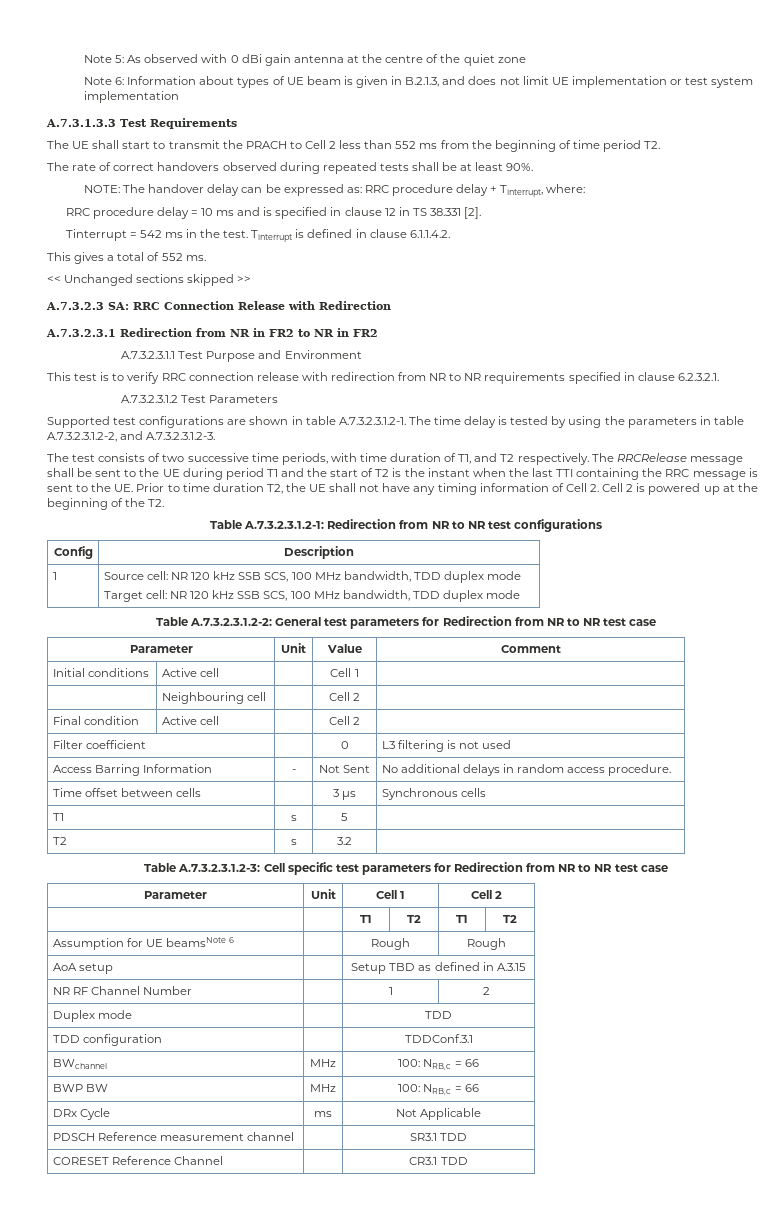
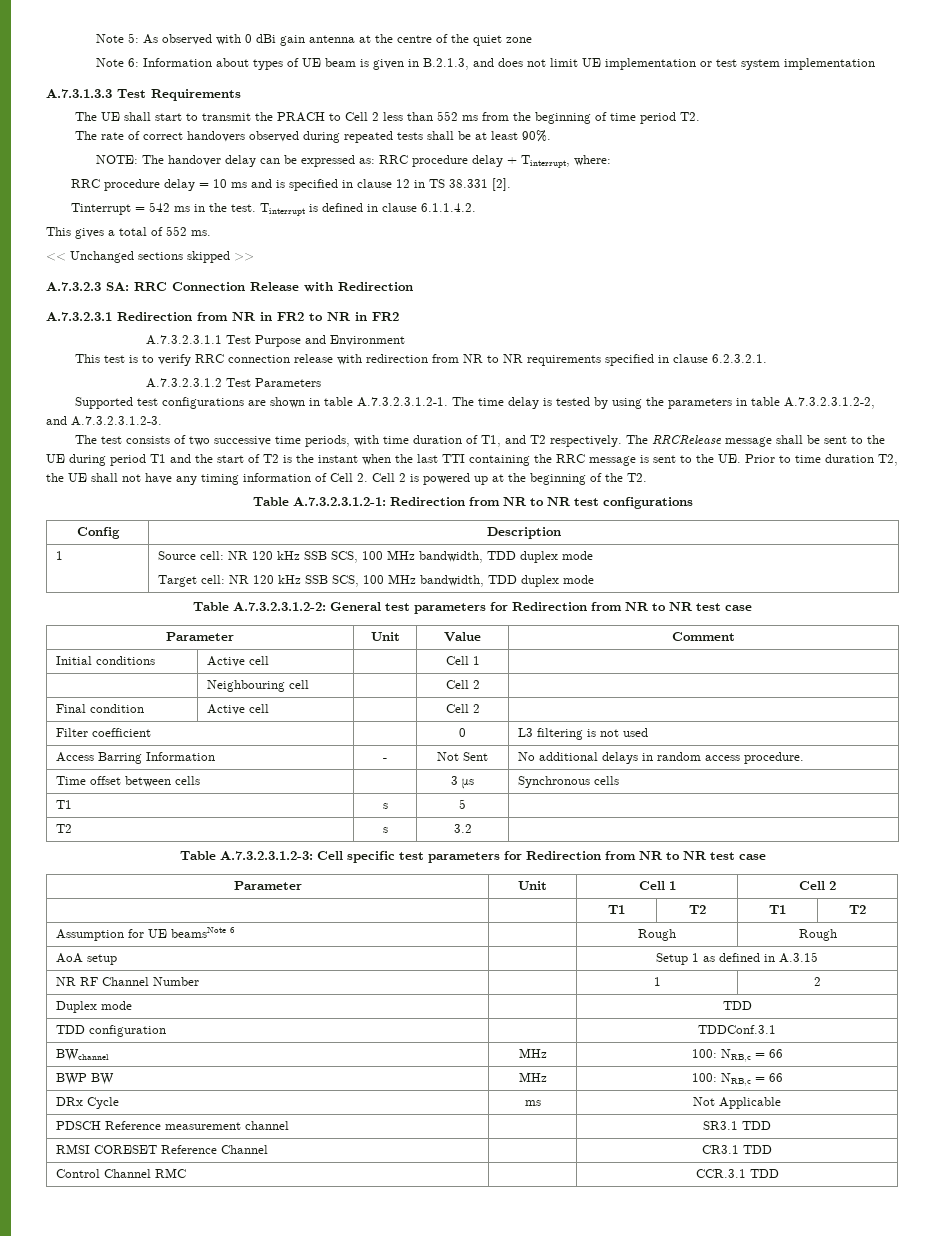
[389,963,416,971] TBD -> [692,953,699,962] 1
(468, 1137) none -> [56,1144,91,1154] RMSI
(468, 1161) none -> [56,1168,187,1178] [695,1169,779,1178] // Control Channel RMC | | CCR.3.1 TDD

